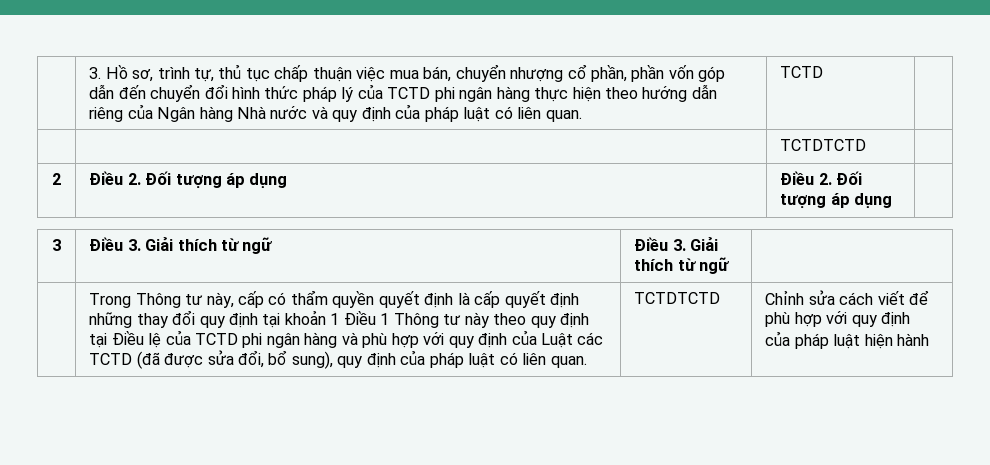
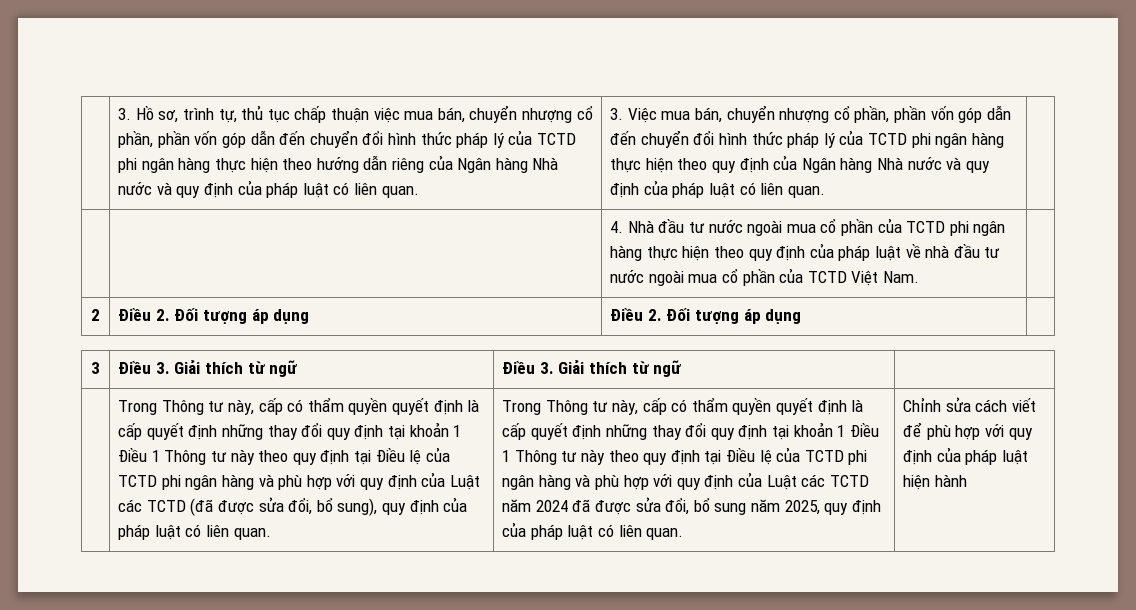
[780,66,824,78] [780,139,867,151] TCTD | // | | TCTDTCTD -> [610,105,1011,123] [610,130,1004,148] [610,155,990,173] [610,180,825,198] [610,218,1006,236] [610,243,1001,261] [610,268,919,286] 3. Việc mua bán, chuyển nhượng cổ phần, phần vốn góp dẫn đến chuyển đổi hình thức pháp lý của TCTD phi ngân hàng thực hiện theo quy định của Ngân hàng Nhà nước và quy định của pháp luật có liên quan. | // | | 4. Nhà đầu tư nước ngoài mua cổ phần của TCTD phi ngân hàng thực hiện theo quy định của pháp luật về nhà đầu tư nước ngoài mua cổ phần của TCTD Việt Nam.
[634,292,721,304] TCTDTCTD -> [502,397,864,415] [502,422,879,440] [502,447,868,465] [502,472,869,490] [502,497,881,515] [502,522,684,540] Trong Thông tư này, cấp có thẩm quyền quyết định là cấp quyết định những thay đổi quy định tại khoản 1 Điều 1 Thông tư này theo quy định tại Điều lệ của TCTD phi ngân hàng và phù hợp với quy định của Luật các TCTD năm 2024 đã được sửa đổi, bổ sung năm 2025, quy định của pháp luật có liên quan.

